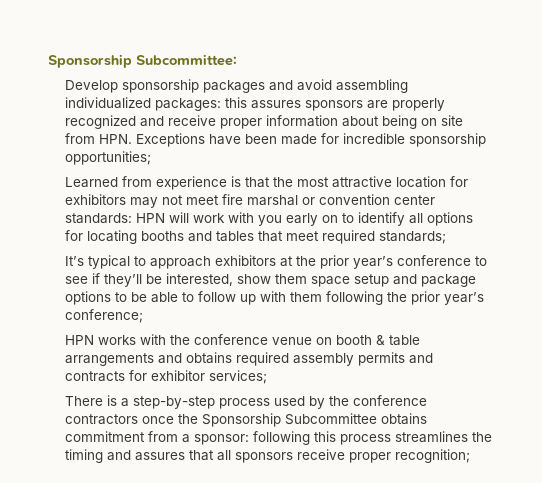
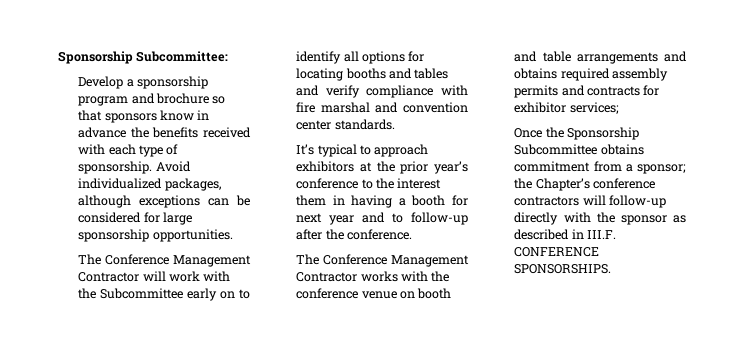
[122,79,409,93] [65,97,446,111] [65,115,464,129] [65,133,487,147] [65,151,152,165] [65,176,469,190] [65,194,436,208] [65,213,166,224] sponsorship packages and avoid assembling individualized packages: this assures sponsors are properly recognized and receive proper information about being on site from HPN. Exceptions have been made for incredible sponsorship opportunities; // Learned from experience is that the most attractive location for exhibitors may not meet fire marshal or convention center standards: HPN -> [126,76,209,89] [78,93,226,106] [78,110,210,123] [78,127,251,138] [78,144,179,157] [78,161,191,174] [78,178,221,191] [78,195,251,208] [78,212,193,225] [78,229,233,242] [78,254,251,267] [78,272,140,282] a sponsorship program and brochure so that sponsors know in advance the benefits received with each type of sponsorship. Avoid individualized packages, although exceptions can be considered for large sponsorship opportunities. // The Conference Management Contractor
[258,215,283,226] you -> [78,288,184,299] the Subcommittee
[258,230,447,244] that meet required standards; -> [296,85,468,98] [296,102,468,113] [296,119,395,130] and verify compliance with fire marshal and convention center standards.
[65,273,477,287] [65,291,485,305] [65,309,144,323] [65,335,95,345] see if they’ll be interested, show them space setup and package options to be able to follow up with them following the prior year’s conference; // HPN -> [376,178,442,189] [296,195,468,208] [296,212,468,225] [296,229,413,240] [296,254,469,267] [296,272,358,282] the interest them in having a booth for next year and to follow-up after the conference. // The Conference Management Contractor
[376,335,386,345] & -> [514,51,538,62] and
[65,395,428,409] [65,414,175,425] There is a step-by-step process used by the conference contractors once -> [514,128,543,138] Once
[194,431,493,445] [65,449,471,463] sponsor: following this process streamlines the timing and assures that all sponsors receive proper recognition; -> [637,164,686,174] [514,178,656,191] [514,195,667,208] [514,212,686,225] [514,229,617,240] [514,247,600,257] [514,264,612,274] sponsor; the Chapter’s conference contractors will follow-up directly with the sponsor as described in III.F. CONFERENCE SPONSORSHIPS.

